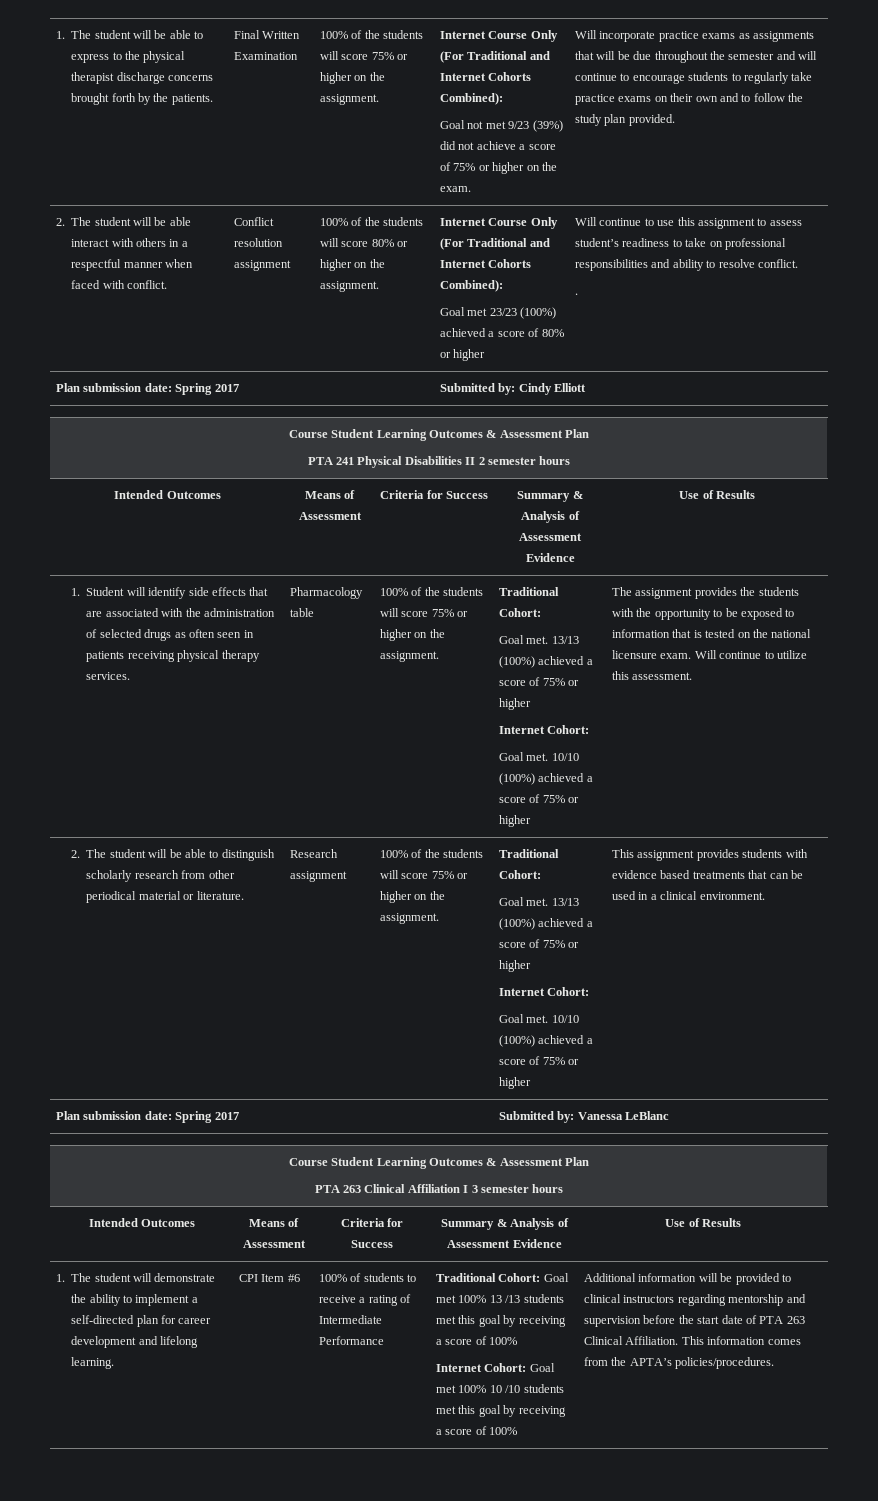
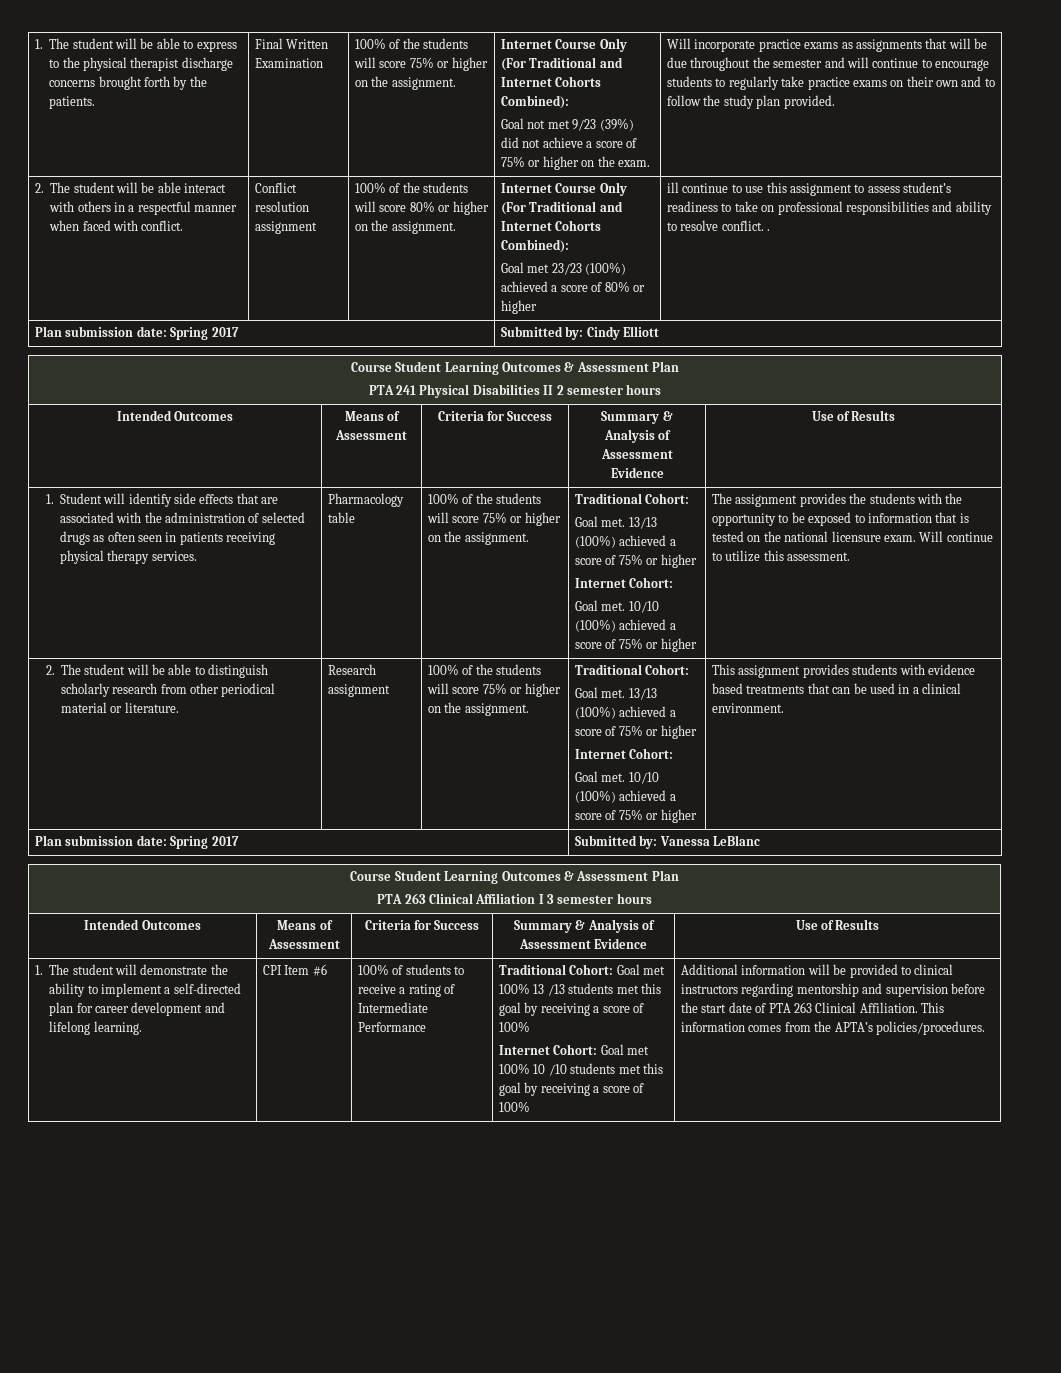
[575,217,598,226] Will -> [667,182,680,193] ill
(798, 263) // -> (764, 225) none

